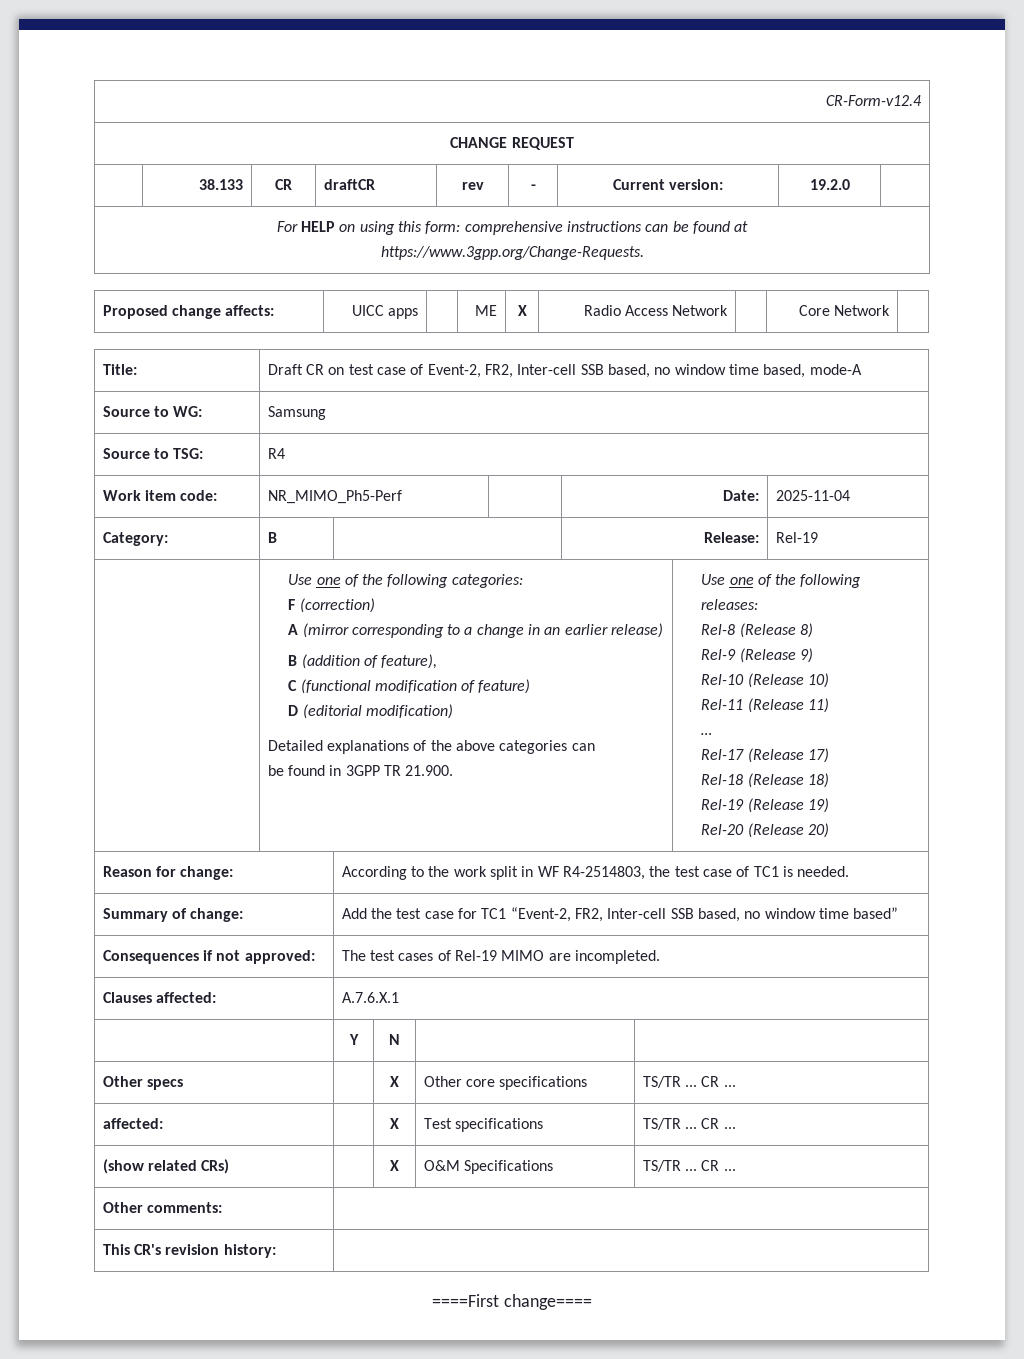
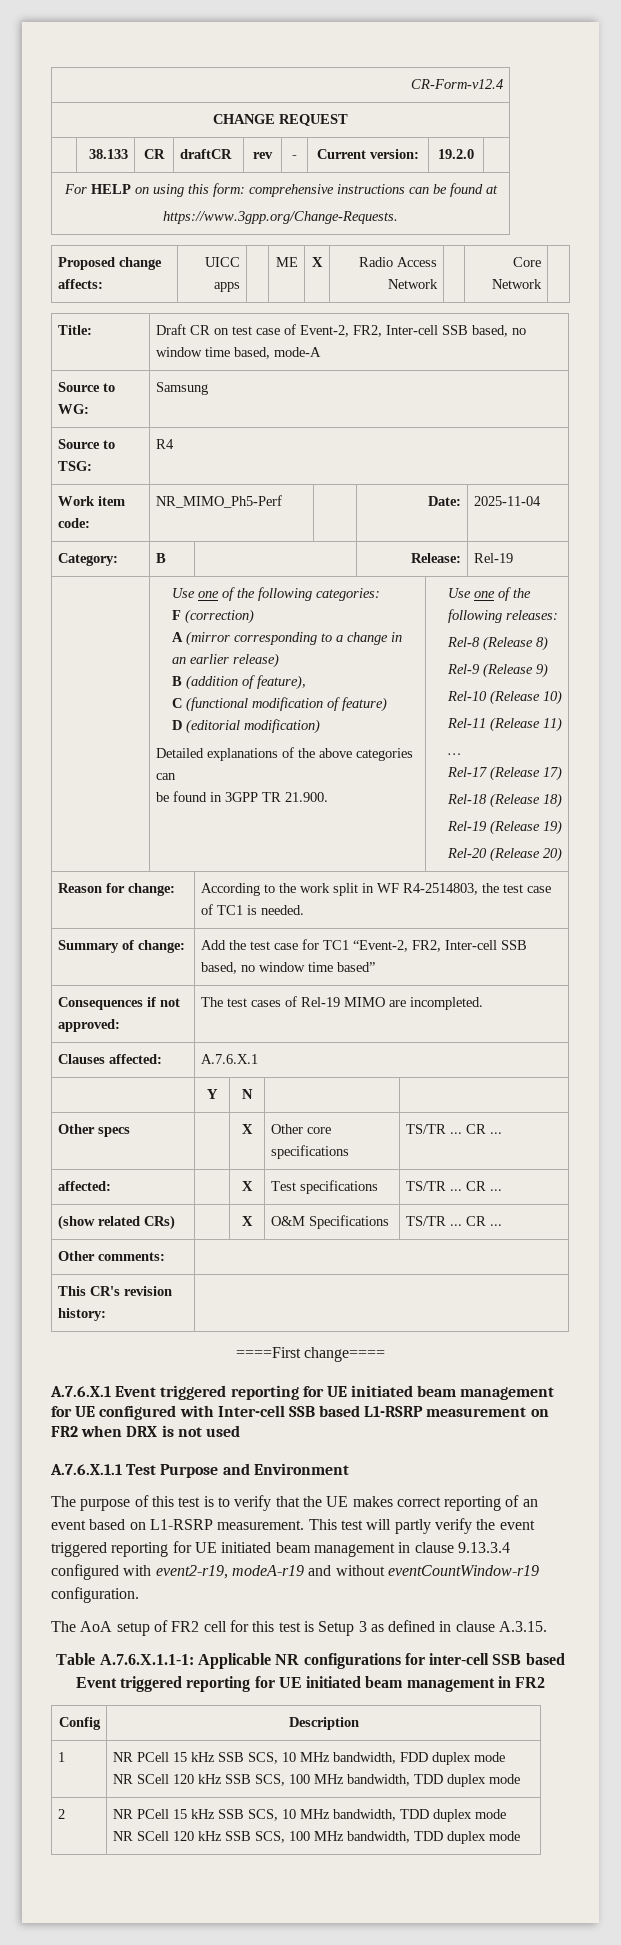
(592, 1302) none -> [50,1385,555,1400] [51,1405,549,1420] [51,1425,240,1437] [50,1463,349,1478] [51,1495,538,1511] [51,1518,535,1534] [51,1541,510,1557] [51,1564,539,1580] [51,1587,139,1603] [51,1620,548,1636] [56,1653,565,1669] [75,1676,546,1692] [58,1717,101,1730] [288,1717,359,1730] [57,1752,65,1762] [112,1752,505,1765] [112,1774,520,1787] [57,1809,65,1819] [112,1809,506,1822] [112,1831,520,1844] // A.7.6.X.1 Event triggered reporting for UE initiated beam management for UE configured with Inter-cell SSB based L1-RSRP measurement on FR2 when DRX is not used // A.7.6.X.1.1 Test Purpose and Environment // The purpose of this test is to verify that the UE makes correct reporting of an event based on L1-RSRP measurement. This test will partly verify the event triggered reporting for UE initiated beam management in clause 9.13.3.4 configured with event2-r19, modeA-r19 and without eventCountWindow-r19 configuration. // The AoA setup of FR2 cell for this test is Setup 3 as defined in clause A.3.15. // Table A.7.6.X.1.1-1: Applicable NR configurations for inter-cell SSB based Event triggered reporting for UE initiated beam management in FR2 // Config | Description // 1 | NR PCell 15 kHz SSB SCS, 10 MHz bandwidth, FDD duplex mode // NR SCell 120 kHz SSB SCS, 100 MHz bandwidth, TDD duplex mode // 2 | NR PCell 15 kHz SSB SCS, 10 MHz bandwidth, TDD duplex mode // NR SCell 120 kHz SSB SCS, 100 MHz bandwidth, TDD duplex mode

